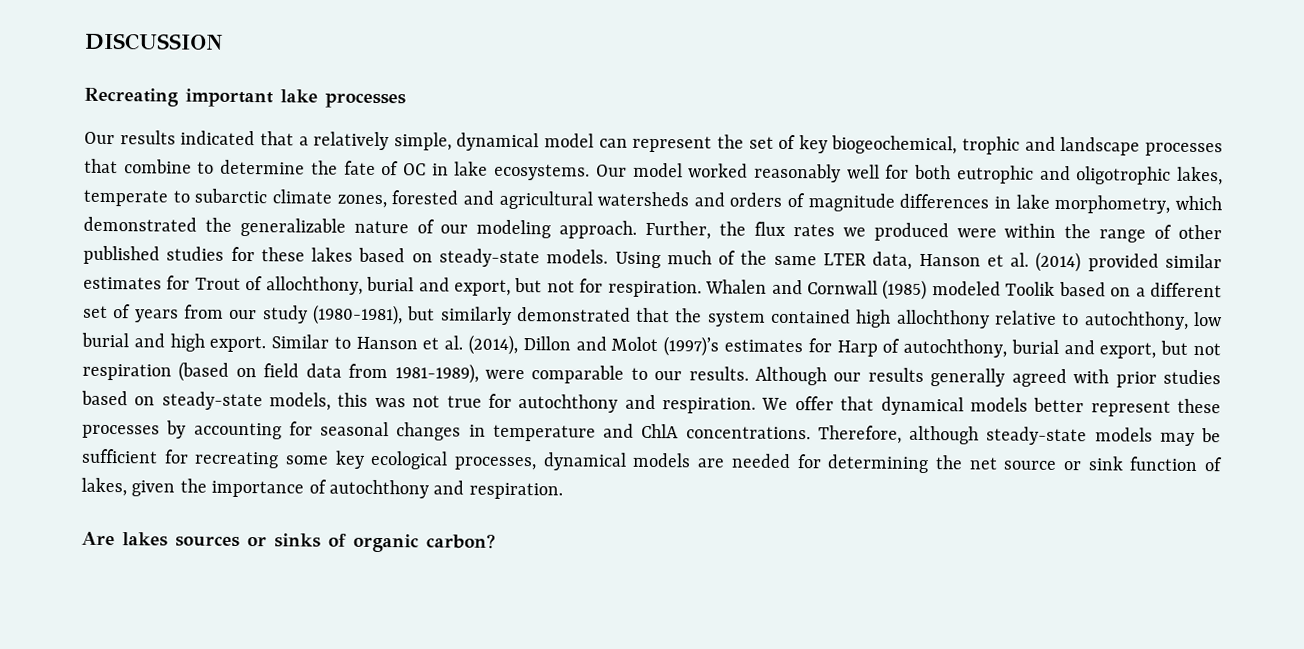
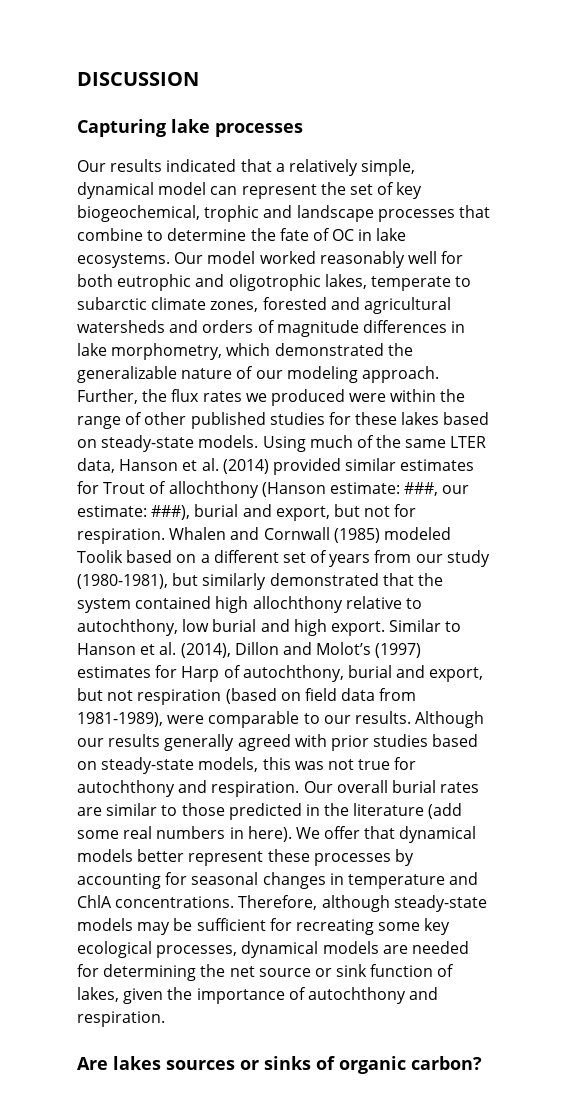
[84,87,274,108] Recreating important -> [77,119,166,137] Capturing
[265,276,363,295] allochthony, -> [168,481,470,498] [77,505,191,520] allochthony (Hanson estimate: ###, our estimate: ###),
[611,336,720,357] Molot (1997)’s -> [316,642,422,658] Molot’s (1997)
(757, 405) none -> [303,780,480,793] [77,803,463,820] [77,826,292,842] Our overall burial rates are similar to those predicted in the literature (add some real numbers in here).

